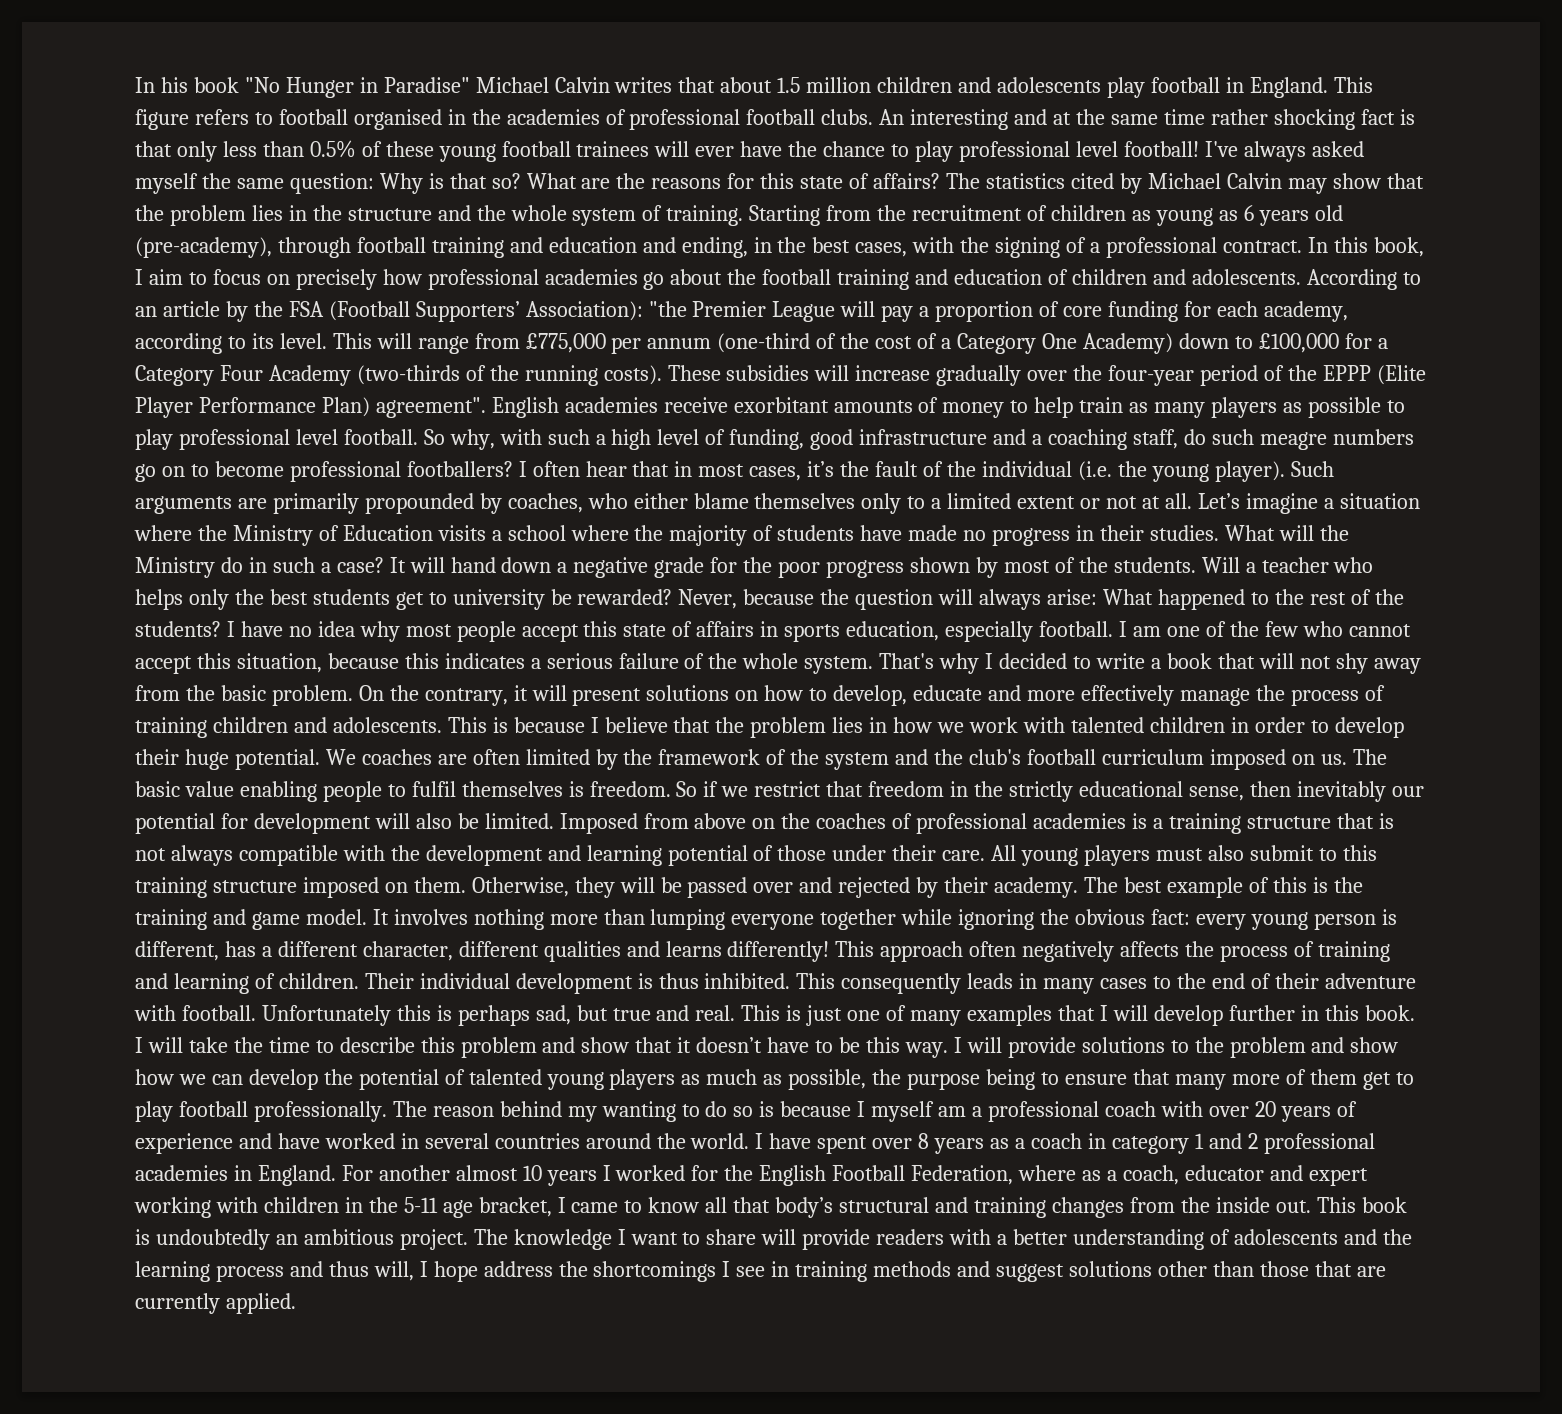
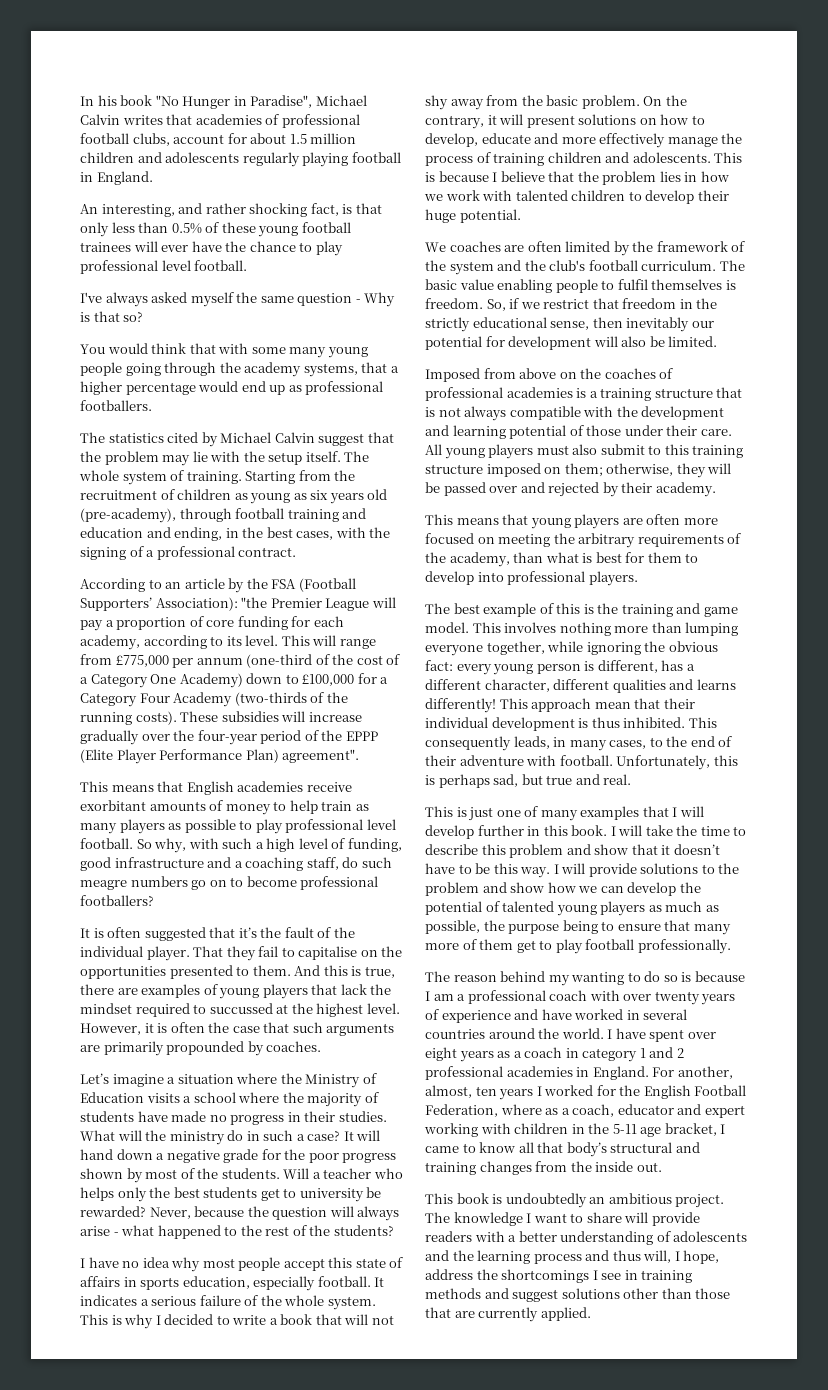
[383,77,470,93] Paradise" -> [250,95,313,108] Paradise",
(716, 85) none -> [195,114,360,128] [80,133,247,146] academies of professional football clubs, account for
[1106,77,1145,98] play -> [242,152,349,167] regularly playing
[1333,77,1373,93] [135,109,1205,130] This figure refers to football organised in the academies of professional football clubs. An interesting and at the same time -> [80,203,203,217] // An interesting, and
[1360,109,1395,125] fact -> [310,203,339,216] fact,
[1123,141,1199,157] football! -> [194,260,248,271] football. //
[289,173,374,194] question: -> [297,293,361,306] question -
[526,173,941,189] What are the reasons for this state of affairs? -> [80,343,368,358] [80,362,399,377] [80,381,384,395] [80,400,152,411] // You would think that with some many young people going through the academy systems, that a higher percentage would end up as professional footballers. //
[1287,173,1424,194] [135,205,506,226] may show that the problem lies in the structure and the -> [318,432,394,446] [80,451,370,466] suggest that the problem may lie with the setup itself. The
[1243,205,1254,221] 6 -> [310,490,329,500] six
[1307,237,1424,257] [135,269,1301,290] In this book, I aim to focus on precisely how professional academies go about the football training and education of children and adolescents. -> (297, 552) //
(486, 407) none -> [80,781,184,792] // This means that
[518,461,802,481] I often hear that in most cases, -> [80,927,236,941] // It is often suggested that
[1077,461,1334,482] (i.e. the young player). Such -> [146,946,403,961] [80,965,395,979] [80,984,392,999] [80,1003,400,1017] [80,1022,323,1035] player. That they fail to capitalise on the opportunities presented to them. And this is true, there are examples of young players that lack the mindset required to succussed at the highest level. However, it is often the case that such
[507,493,1192,514] coaches, who either blame themselves only to a limited extent or not at all. -> [266,1041,322,1052] coaches. //
[135,557,215,578] Ministry -> [169,1131,225,1145] ministry
[1047,589,1153,605] arise: What -> [80,1225,155,1236] arise - what
(221, 629) none -> (394, 1230) //
[1118,621,1411,637] [135,653,439,674] I am one of the few who cannot accept this situation, because this -> [374,1277,385,1287] It
[879,653,935,669] That's -> [80,1314,122,1325] This is
[1230,717,1305,733] in order -> (626, 195) none
(320, 759) none -> (521, 216) //
[1101,749,1347,770] curriculum imposed on us. -> [641,260,717,271] curriculum.
[676,781,698,797] So -> [486,299,506,311] So,
(554, 821) none -> (718, 341) //
[413,877,569,897] them. Otherwise, -> [564,463,674,477] them; otherwise,
(1079, 887) none -> [425,514,718,529] [425,533,742,548] [425,552,699,567] [425,571,638,586] // This means that young players are often more focused on meeting the arbitrary requirements of the academy, than what is best for them to develop into professional players. //
[372,909,389,925] It -> [472,622,501,633] This
[820,909,897,930] together -> [486,641,545,655] together,
[969,941,1390,962] [135,973,414,994] often negatively affects the process of training and learning of children. Their -> [594,698,695,709] mean that their
[967,973,1014,989] leads -> [513,736,550,749] leads,
[1100,978,1148,989] cases -> [609,740,647,749] cases,
[261,1005,391,1026] Unfortunately -> [616,755,711,770] Unfortunately,
(736, 1013) none -> (632, 779) //
(387, 1111) none -> (731, 946) //
[871,1101,935,1122] myself -> (430, 996) none
[1254,1101,1276,1117] 20 -> [654,991,700,1005] twenty
[918,1133,930,1149] 8 -> [425,1047,457,1061] eight
[378,1165,542,1181] another almost 10 -> [677,1066,733,1079] [425,1085,497,1098] another, almost, ten
(1311, 1206) none -> (662, 1167) //
[433,1261,478,1282] hope -> [683,1250,720,1264] hope,

